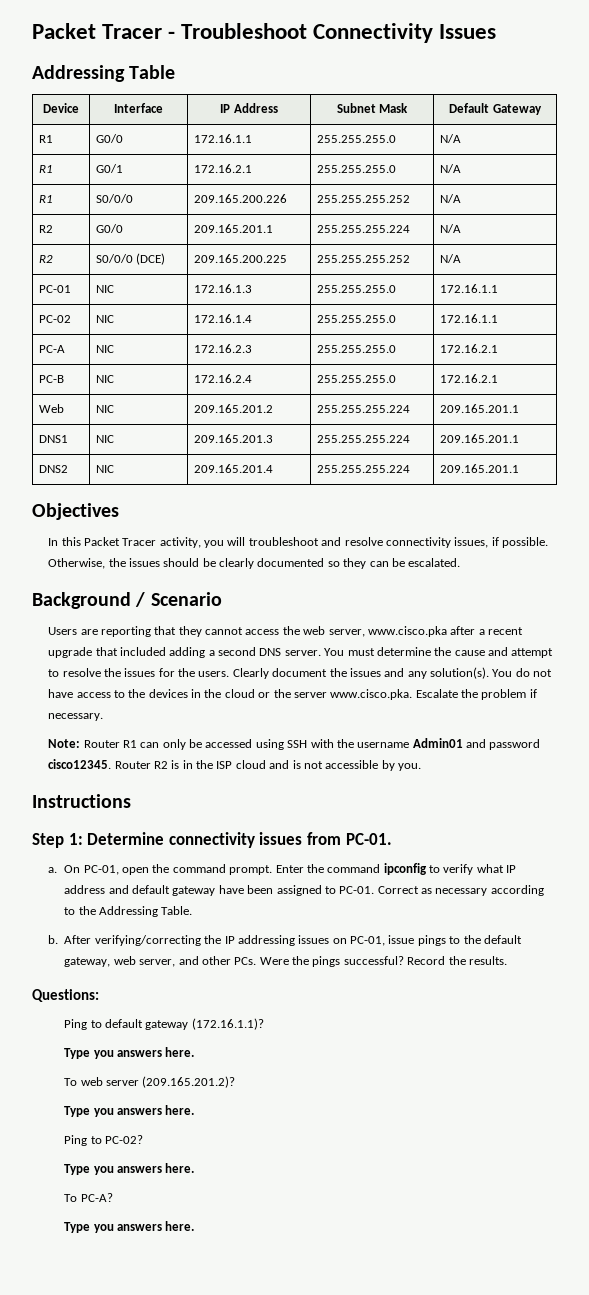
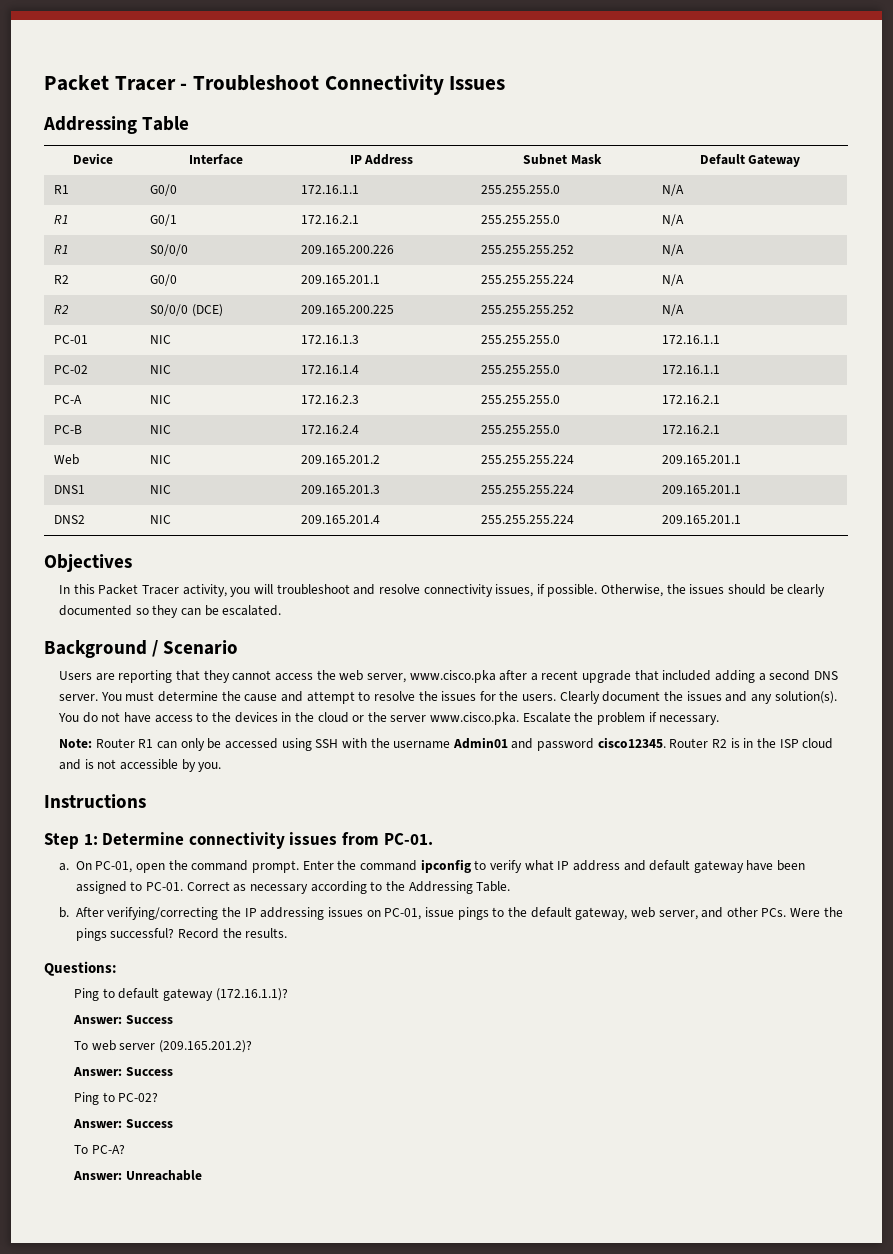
[64,1047,195,1059] Type you answers here. -> [73,1015,173,1024] Answer: Success
[64,1105,195,1117] Type you answers here. -> [73,1067,173,1076] Answer: Success
[64,1163,195,1175] [64,1193,113,1202] [64,1221,195,1233] Type you answers here. // To PC-A? // Type you answers here. -> [73,1119,173,1128] [74,1145,125,1154] [73,1170,202,1181] Answer: Success // To PC-A? // Answer: Unreachable

